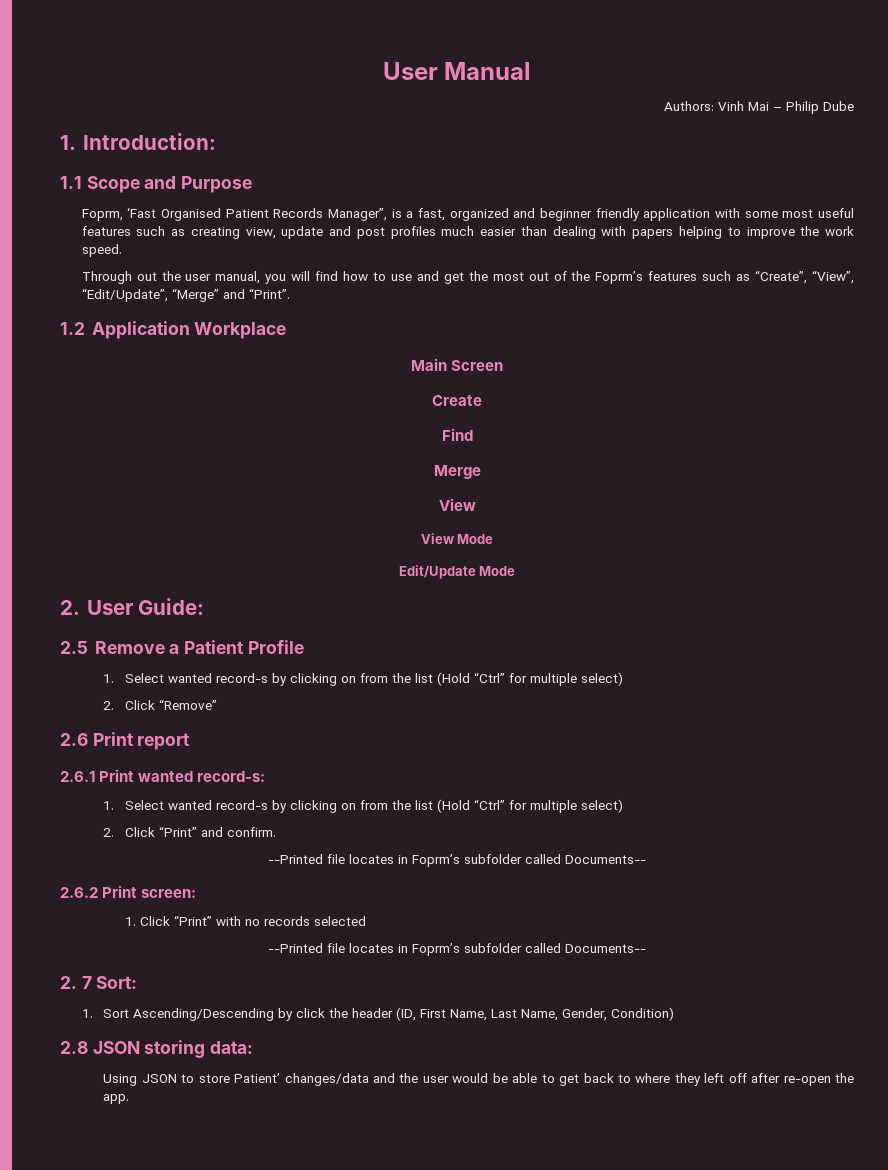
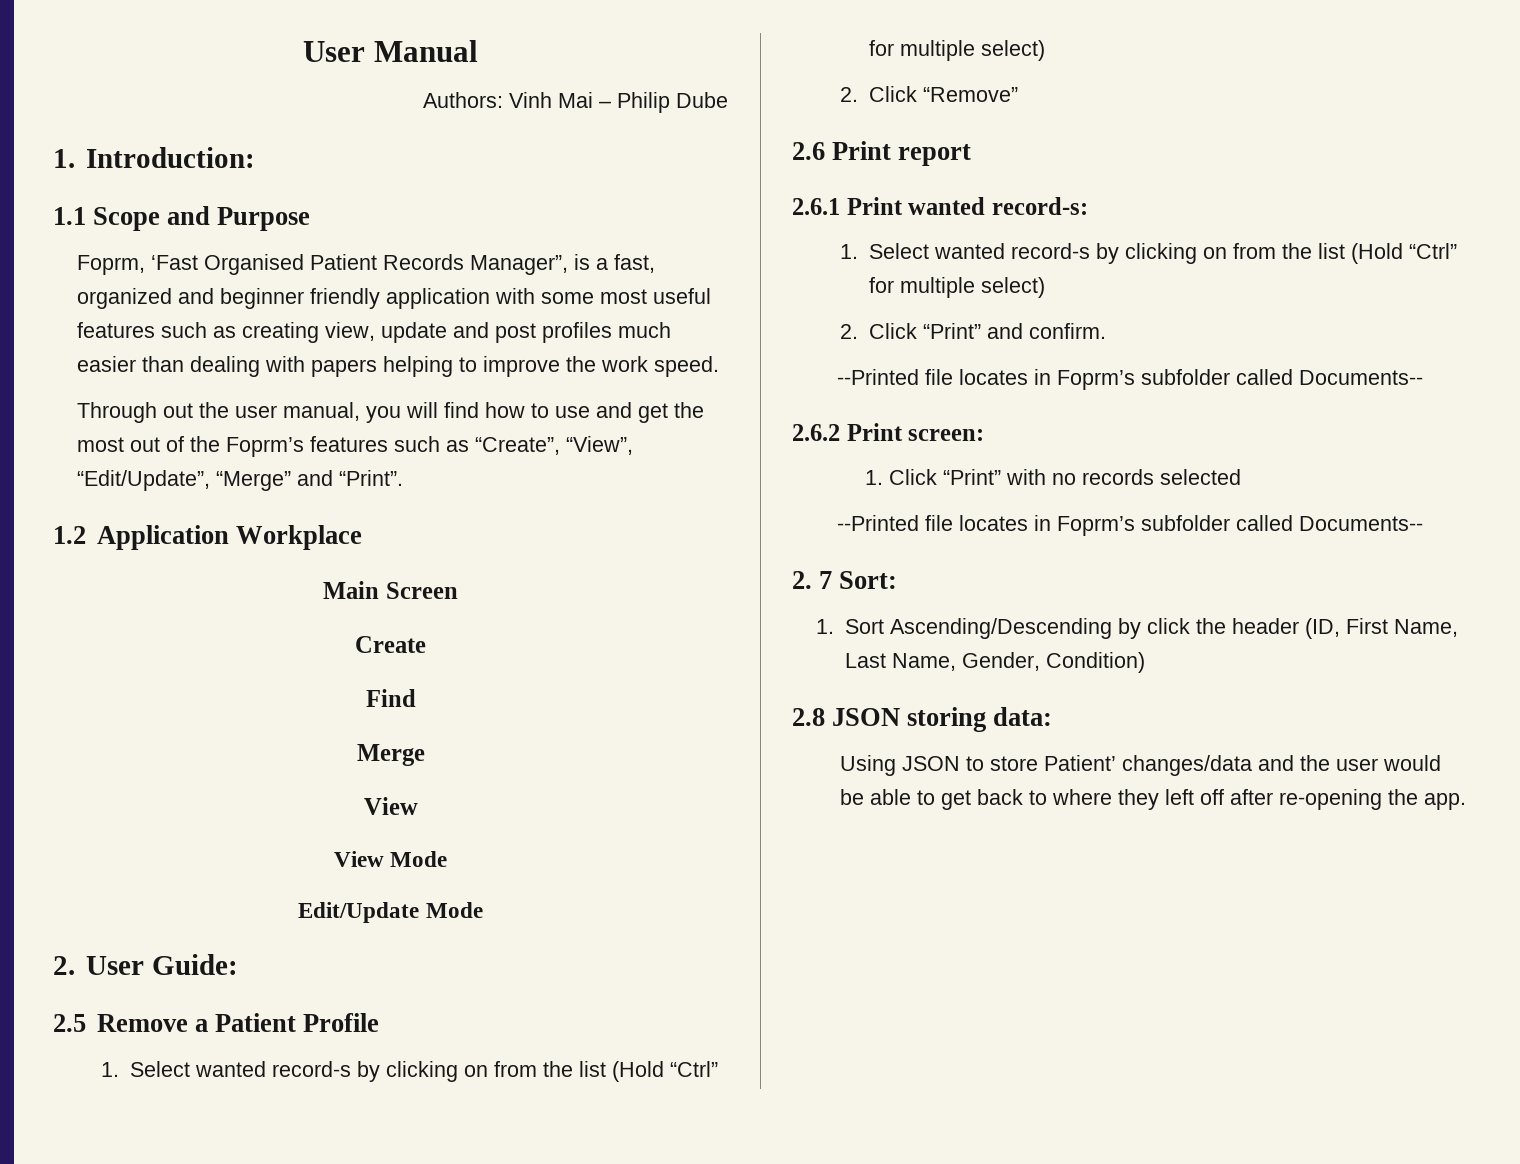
[783,1076,831,1086] re-open -> [1279,789,1383,810] re-opening

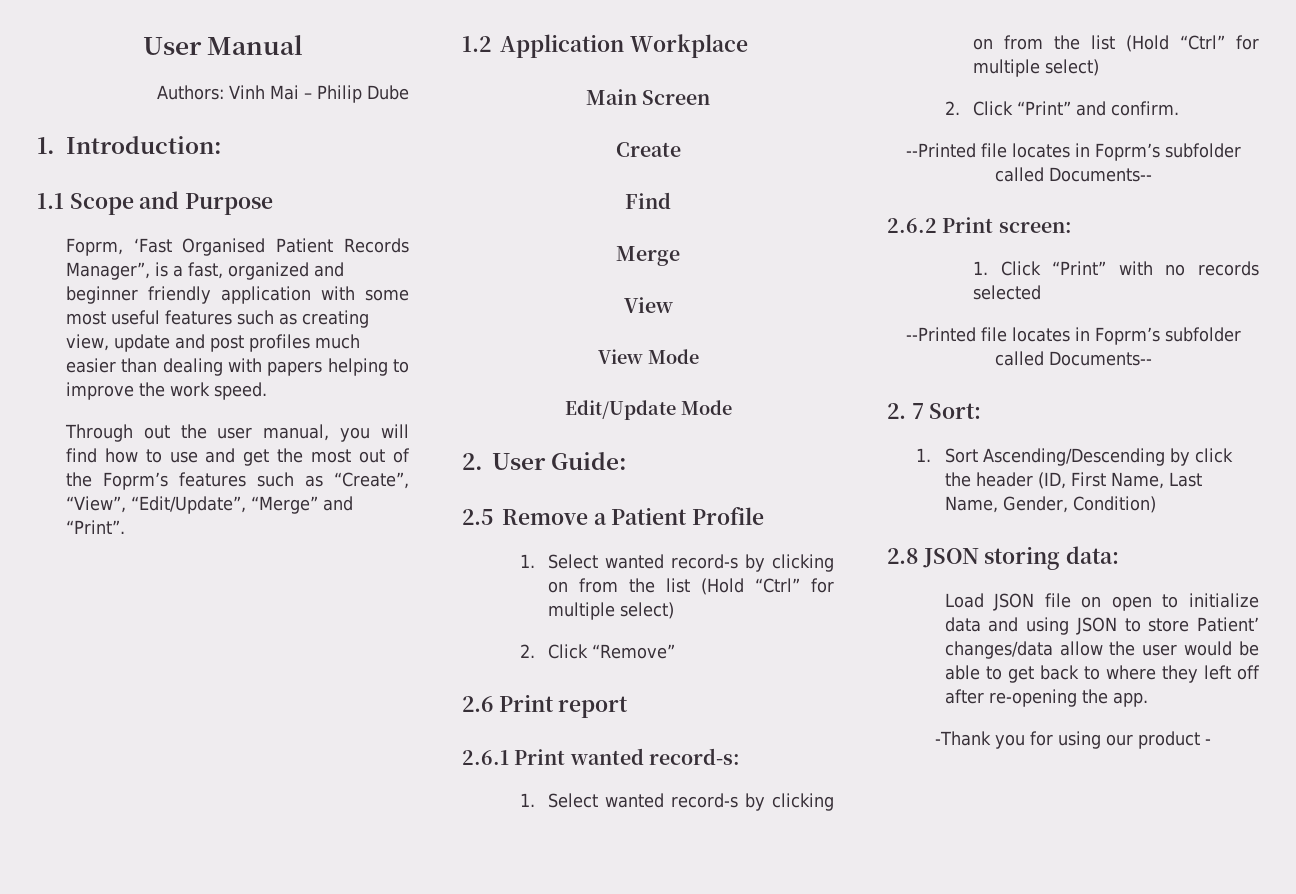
[840,755,897,776] Using -> [944,593,1259,611] [944,617,1070,635] Load JSON file on open to initialize data and using
[1258,755,1295,771] and -> [1059,641,1103,656] allow
(1467, 801) none -> [935,731,1211,749] // -Thank you for using our product -

